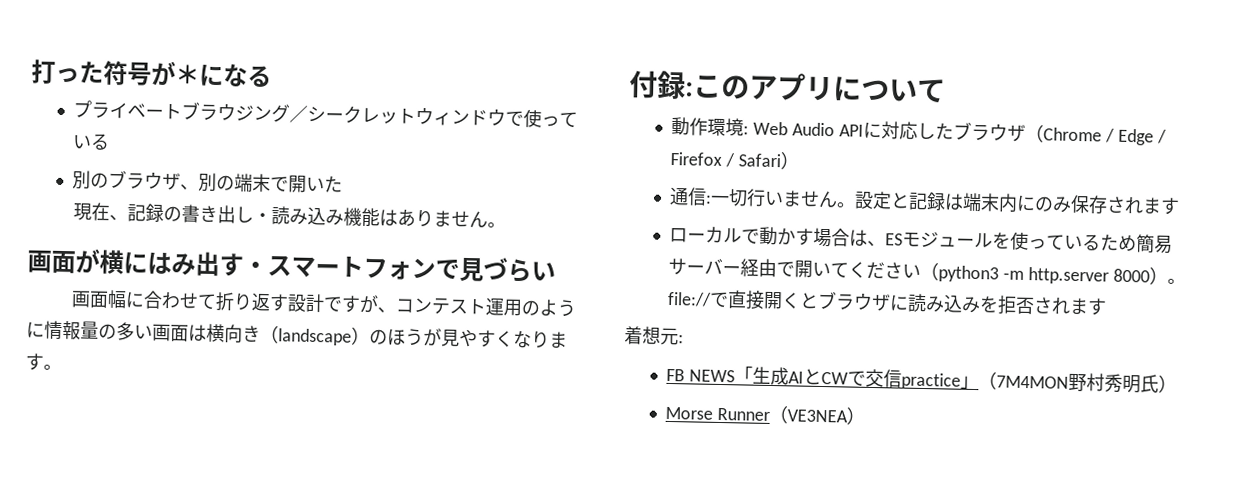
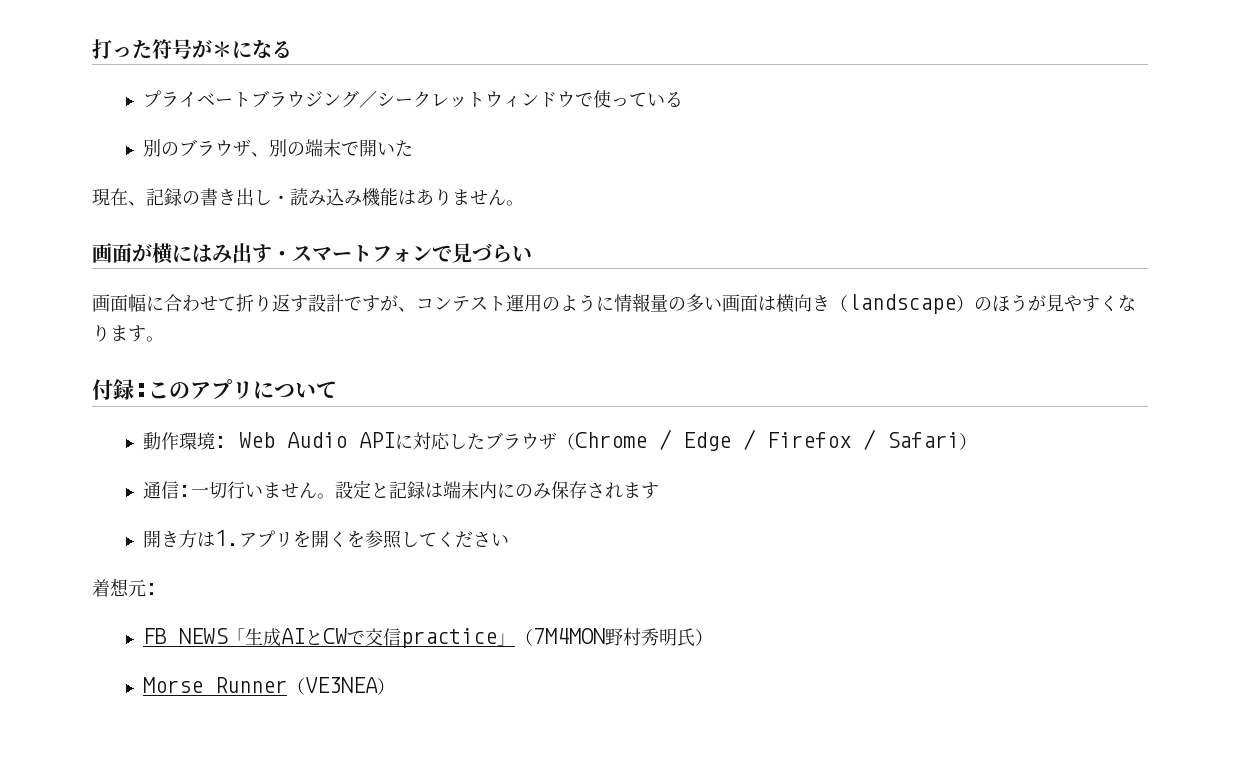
[669,226,1174,254] [668,257,1186,285] [667,290,1108,316] ローカルで動かす場合は、ESモジュールを使っているため簡易サーバー経由で開いてください（python3 -m http.server 8000）。file://で直接開くとブラウザに読み込みを拒否されます -> [142,530,509,549] 開き方は1.アプリを開くを参照してください

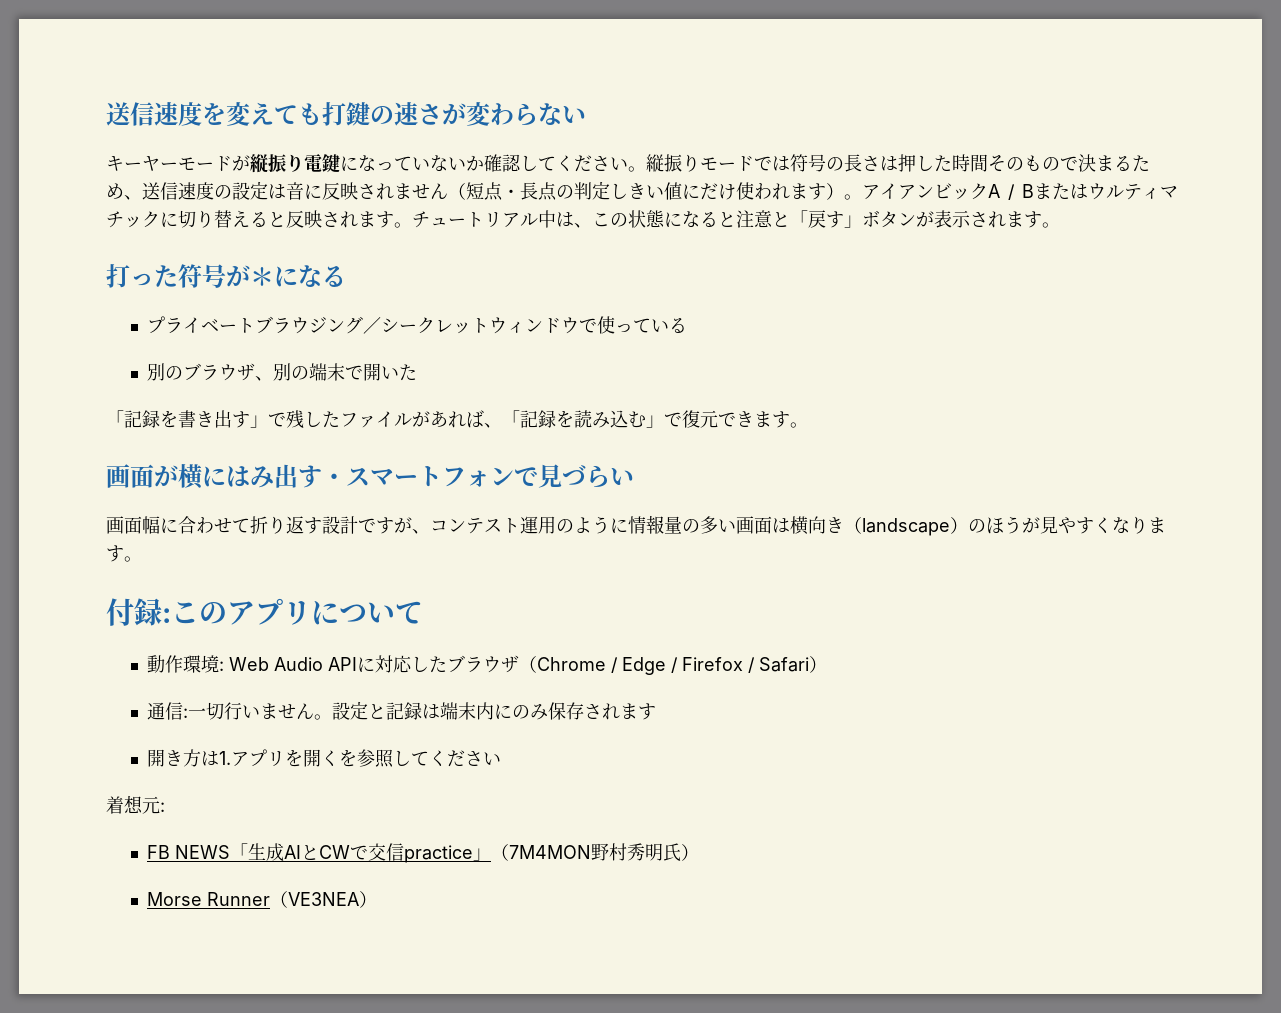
(92, 49) none -> [106,102,586,126] [106,154,1150,173] [106,181,1178,201] [106,210,1060,228] 送信速度を変えても打鍵の速さが変わらない // キーヤーモードが縦振り電鍵になっていないか確認してください。縦振りモードでは符号の長さは押した時間そのもので決まるため、送信速度の設定は音に反映されません（短点・長点の判定しきい値にだけ使われます）。アイアンビックA / Bまたはウルティマチックに切り替えると反映されます。チュートリアル中は、この状態になると注意と「戻す」ボタンが表示されます。 //
[92,188,506,207] 現在、記録の書き出し・読み込み機能はありません -> [106,410,790,429] 「記録を書き出す」で残したファイルがあれば、「記録を読み込む」で復元できます

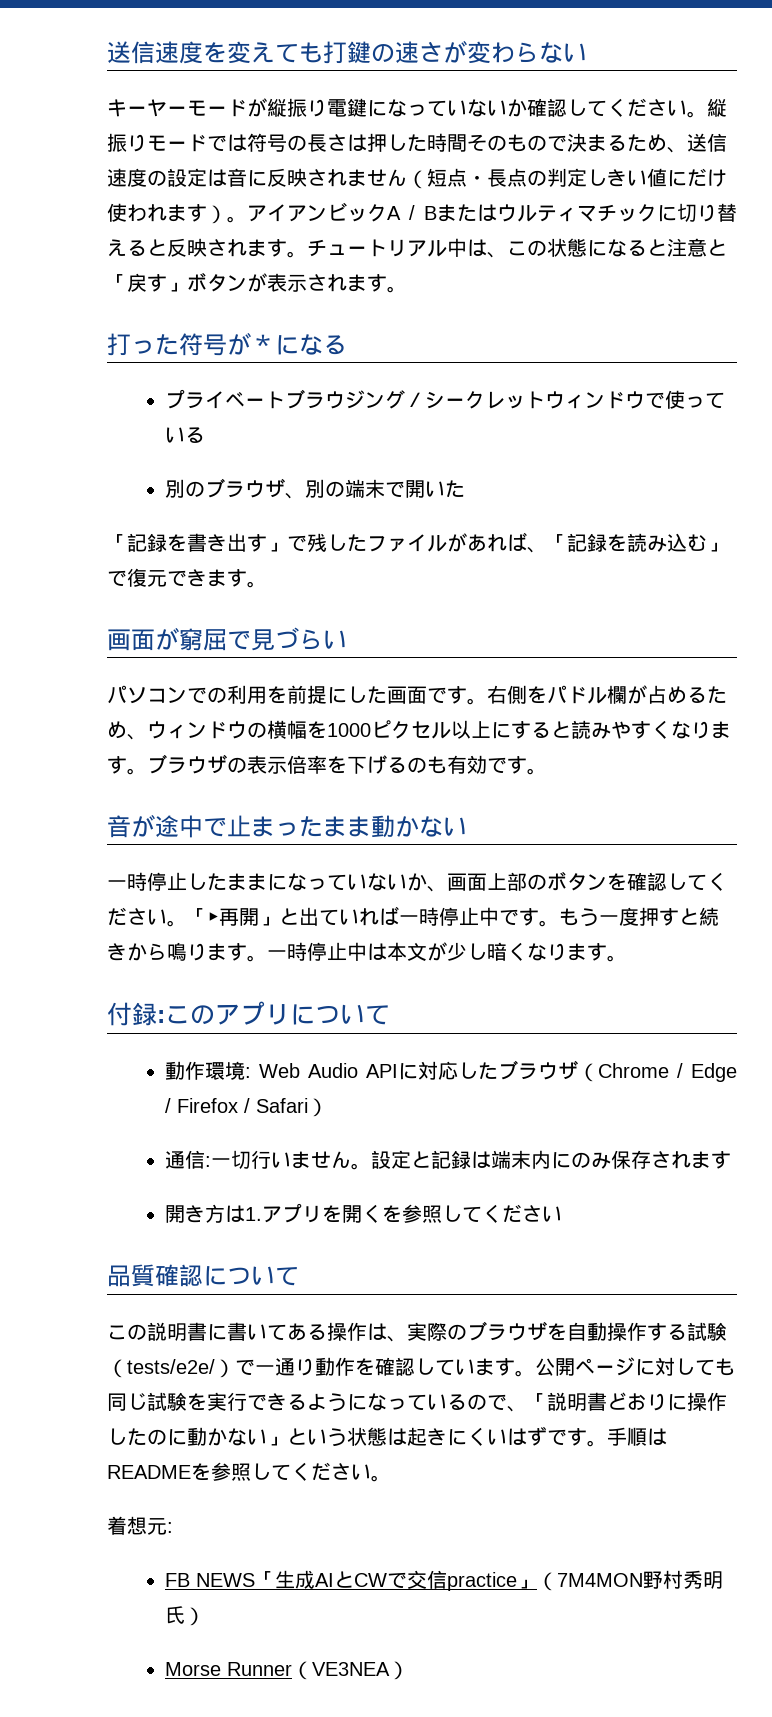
[178,464,634,489] [106,515,1094,536] 横にはみ出す・スマートフォンで見づらい // 画面幅に合わせて折り返す設計ですが、コンテスト運用のように情報量の多い画面は横向き（landscape）のほうが見やす -> [179,627,347,651] [107,685,727,705] [107,720,731,740] [107,754,547,775] [107,814,467,838] [107,871,727,892] [107,906,719,927] [107,942,507,962] 窮屈で見づらい // パソコンでの利用を前提にした画面です。右側をパドル欄が占めるため、ウィンドウの横幅を1000ピクセル以上にすると読みやすくなります。ブラウザの表示倍率を下げるのも有効です。 // 音が途中で止まったまま動かない // 一時停止したままになっていないか、画面上部のボタンを確認してください。「▶再開」と出ていれば一時停止中です。もう一度押すと続きから鳴ります。一時停止中は本文が少し暗
(502, 759) none -> [107,1264,299,1287] [107,1321,727,1342] [107,1357,735,1378] [107,1392,727,1412] [107,1426,667,1447] [107,1462,391,1482] // 品質確認について // この説明書に書いてある操作は、実際のブラウザを自動操作する試験（tests/e2e/）で一通り動作を確認しています。公開ページに対しても同じ試験を実行できるようになっているので、「説明書どおりに操作したのに動かない」という状態は起きにくいはずです。手順はREADMEを参照してください。

